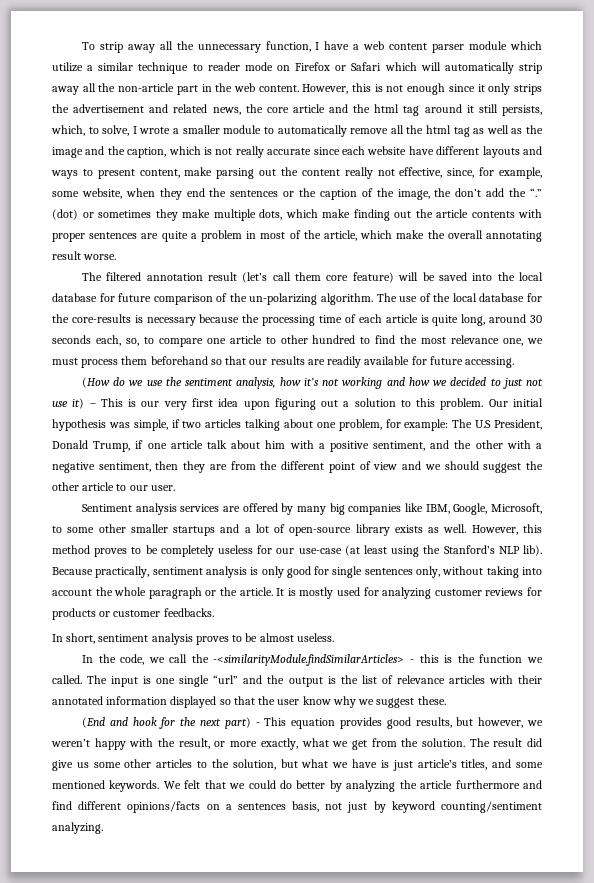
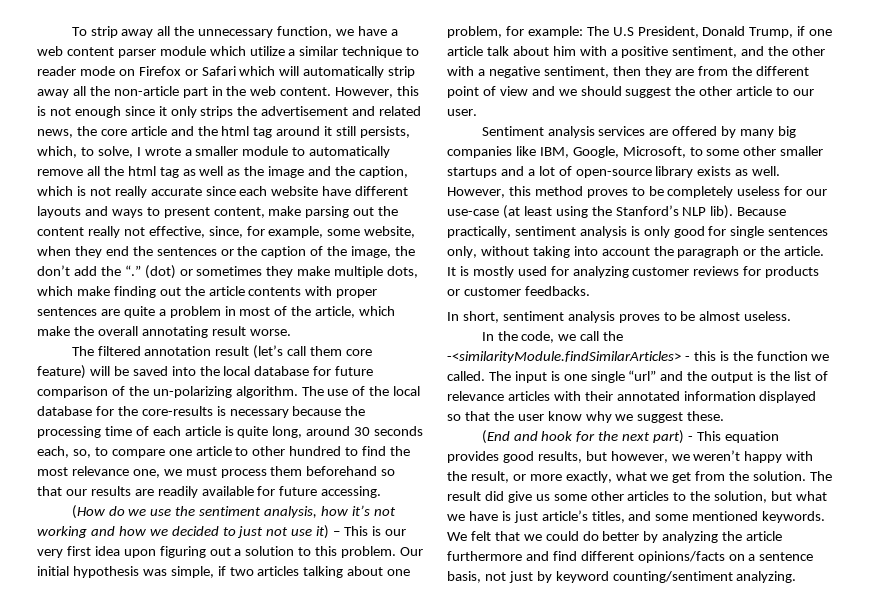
[315,42,320,50] I -> [335,29,354,36] we
[114,587,147,596] whole -> (674, 251) none
[237,803,286,810] sentences -> [759,552,814,561] sentence

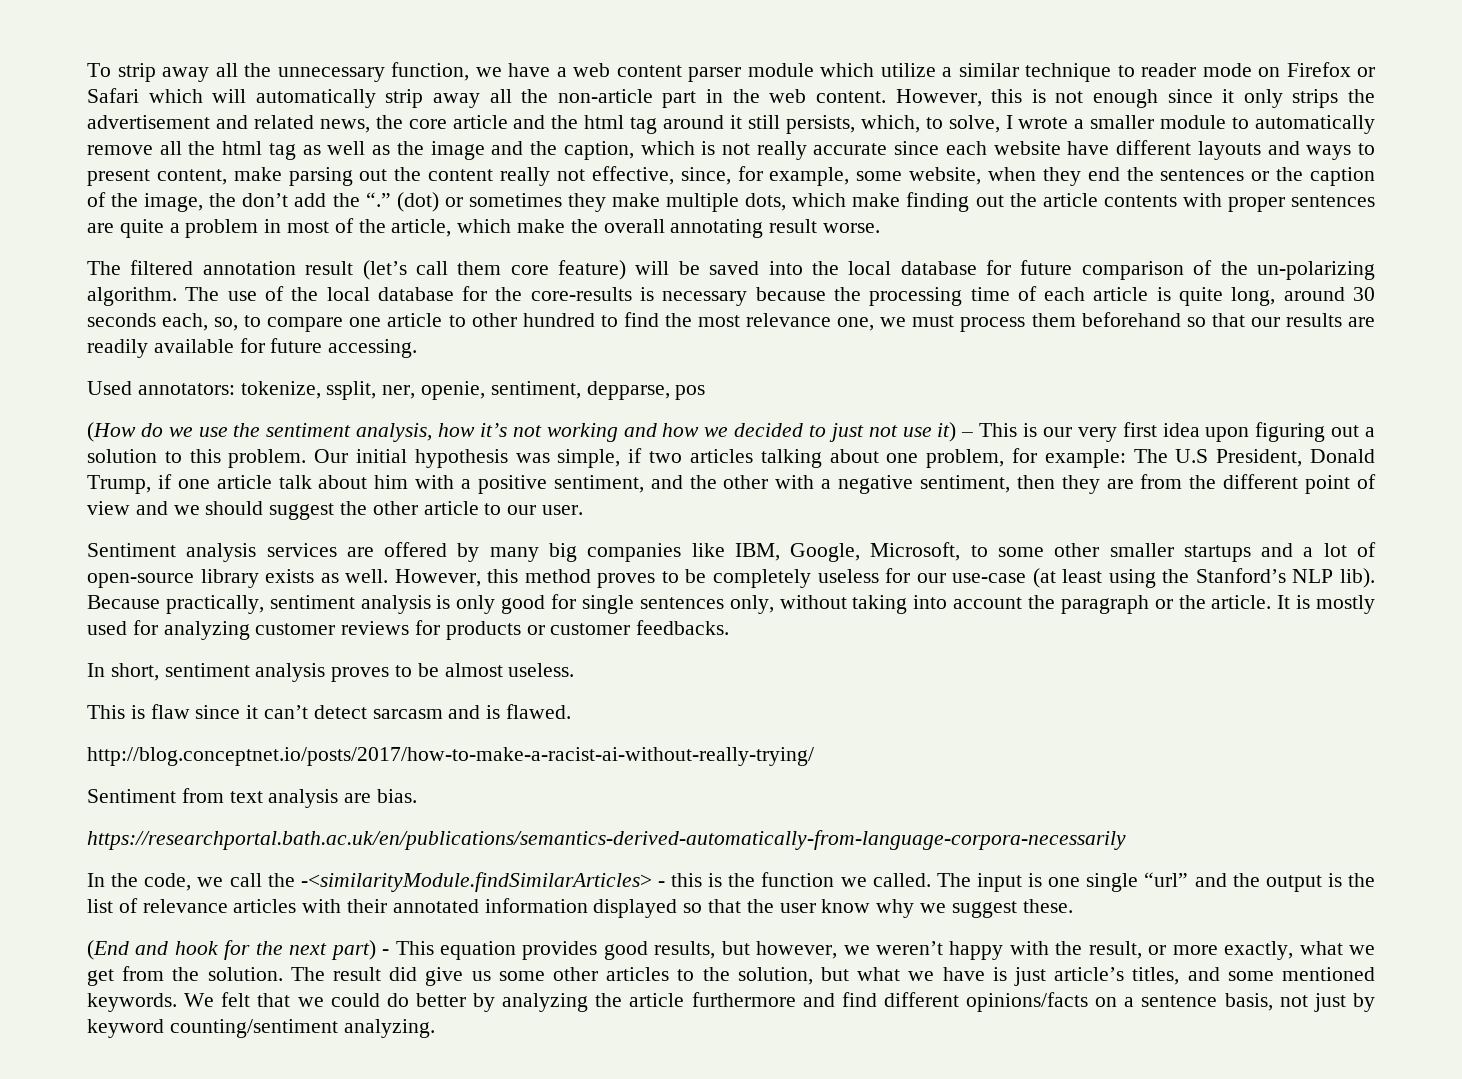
(382, 492) none -> [87,381,706,400] // Used annotators: tokenize, ssplit, ner, openie, sentiment, depparse, pos
(792, 316) none -> [87,704,572,719] [87,747,814,766] [87,788,418,808] [87,830,1126,850] // This is flaw since it can’t detect sarcasm and is flawed. // http://blog.conceptnet.io/posts/2017/how-to-make-a-racist-ai-without-really-trying/ // Sentiment from text analysis are bias. // https://researchportal.bath.ac.uk/en/publications/semantics-derived-automatically-from-language-corpora-necessarily

